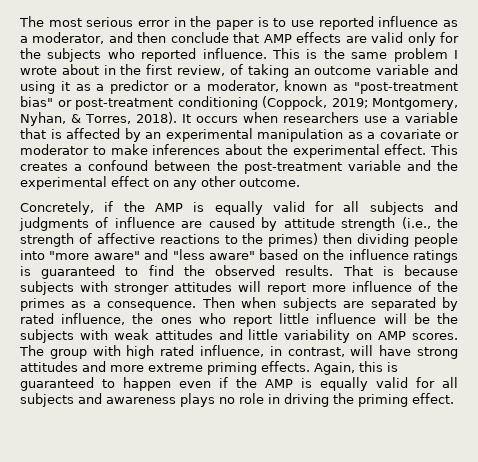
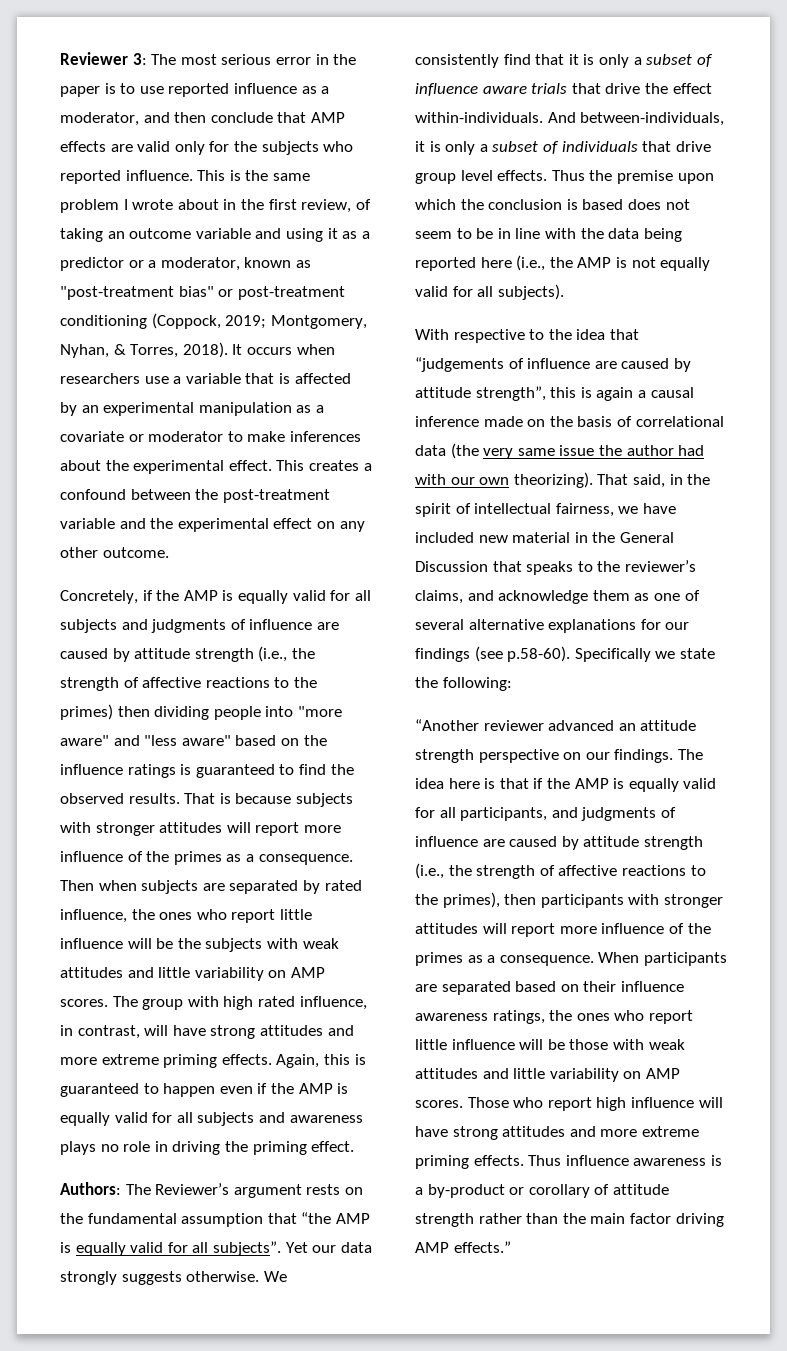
(19, 21) none -> [60,52,147,65] Reviewer 3:
(454, 398) none -> [60,1182,363,1198] [60,1212,370,1227] [60,1241,372,1256] [60,1271,287,1285] [415,54,713,68] [415,83,712,96] [415,112,725,126] [415,141,711,155] [415,170,714,184] [415,199,690,210] [415,228,682,242] [415,255,711,271] [415,284,564,300] [415,329,639,343] [415,357,691,372] [415,386,694,401] [415,416,724,427] [415,443,705,459] [415,472,711,488] [415,503,676,517] [415,532,674,543] [415,560,696,575] [415,590,700,604] [415,619,690,633] [415,646,715,662] [415,677,512,691] [415,719,697,731] [415,749,703,763] [415,778,717,792] [415,807,676,821] [415,836,703,850] [415,863,706,879] [415,892,723,908] [415,923,711,937] [415,952,727,966] [415,981,684,995] [415,1010,693,1024] [415,1039,685,1050] [415,1068,680,1082] [415,1097,723,1111] [415,1126,699,1140] [415,1155,722,1169] [415,1184,669,1198] [415,1213,724,1227] [415,1241,511,1253] // Authors: The Reviewer’s argument rests on the fundamental assumption that “the AMP is equally valid for all subjects”. Yet our data strongly suggests otherwise. We consistently find that it is only a subset of influence aware trials that drive the effect within-individuals. And between-individuals, it is only a subset of individuals that drive group level effects. Thus the premise upon which the conclusion is based does not seem to be in line with the data being reported here (i.e., the AMP is not equally valid for all subjects). // With respective to the idea that “judgements of influence are caused by attitude strength”, this is again a causal inference made on the basis of correlational data (the very same issue the author had with our own theorizing). That said, in the spirit of intellectual fairness, we have included new material in the General Discussion that speaks to the reviewer’s claims, and acknowledge them as one of several alternative explanations for our findings (see p.58-60). Specifically we state the following: // “Another reviewer advanced an attitude strength perspective on our findings. The idea here is that if the AMP is equally valid for all participants, and judgments of influence are caused by attitude strength (i.e., the strength of affective reactions to the primes), then participants with stronger attitudes will report more influence of the primes as a consequence. When participants are separated based on their influence awareness ratings, the ones who report little influence will be those with weak attitudes and little variability on AMP scores. Those who report high influence will have strong attitudes and more extreme priming effects. Thus influence awareness is a by-product or corollary of attitude strength rather than the main factor driving AMP effects.”

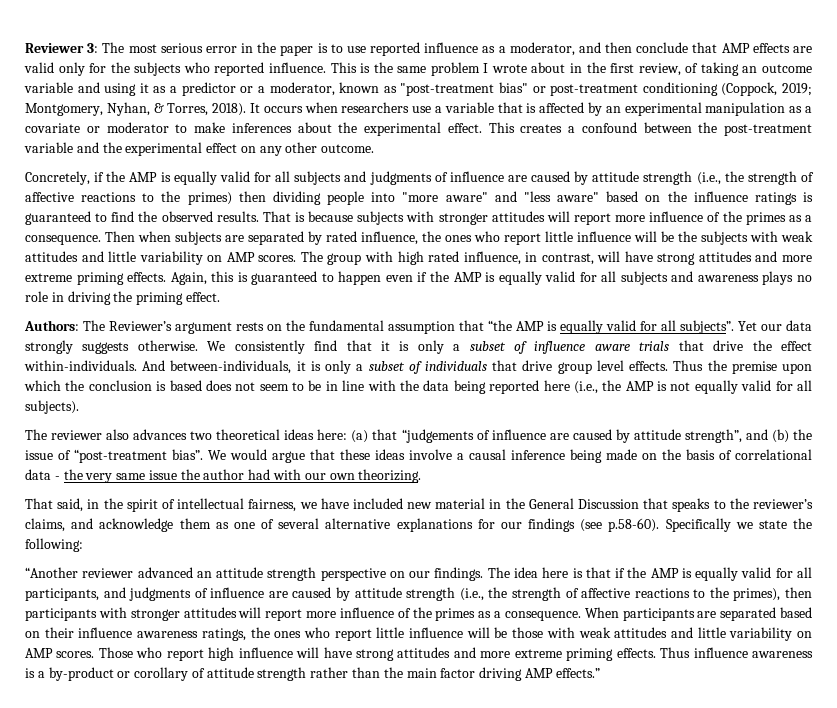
[415,329,606,343] With respective to the idea -> [25,429,369,443] The reviewer also advances two theoretical ideas here: (a)
[550,387,634,401] this is again -> [745,429,812,443] [25,449,452,463] and (b) the issue of “post-treatment bias”. We would argue that these ideas involve
(479, 421) none -> [570,449,602,463] being
[450,443,479,459] (the -> [54,469,83,480] - the
[513,472,593,488] theorizing). -> [358,469,422,483] theorizing. //

